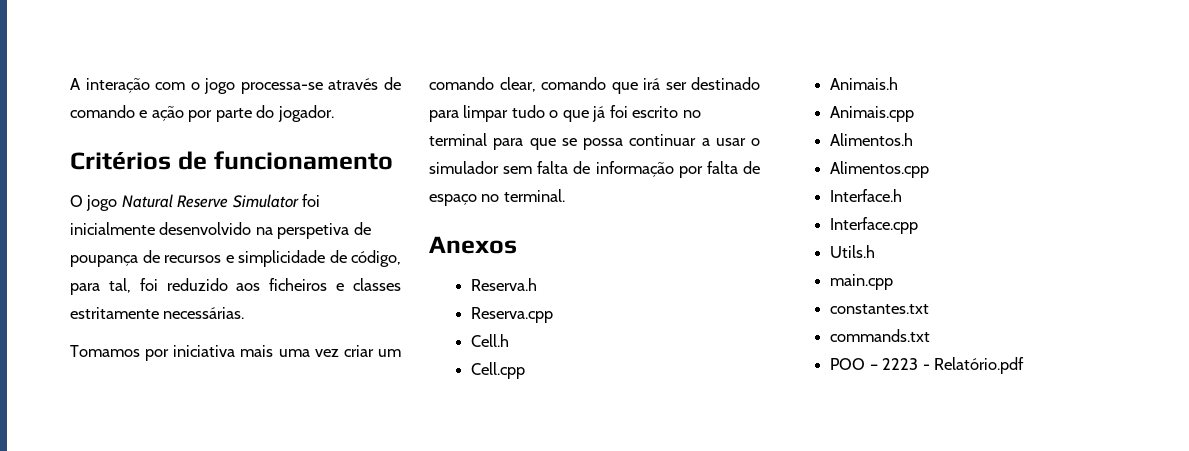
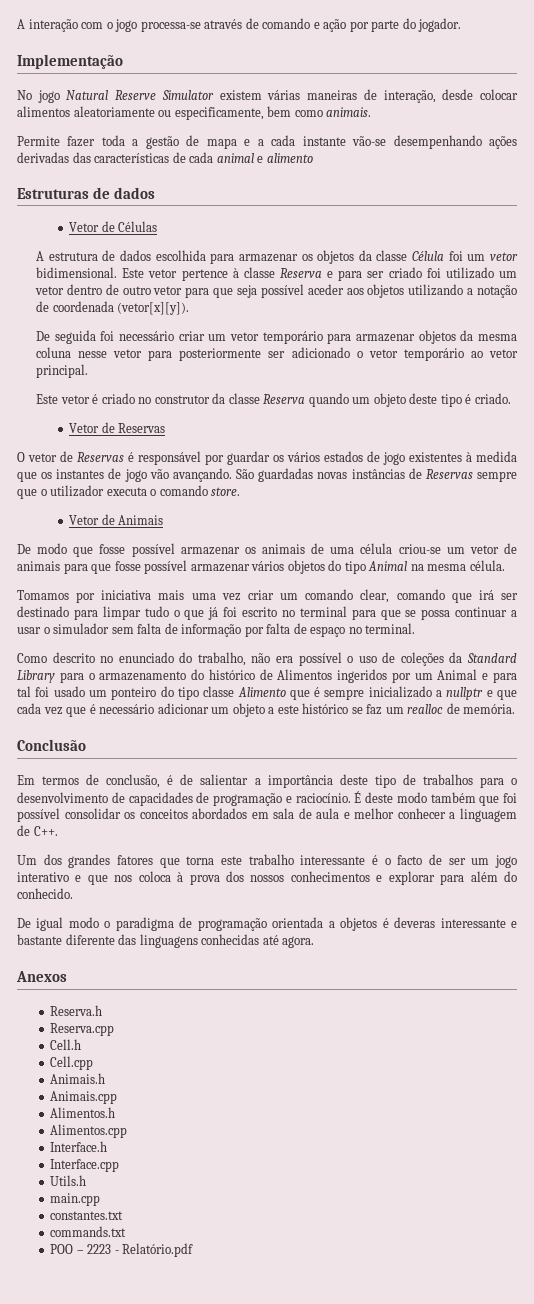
[70,151,393,170] [70,194,321,211] [70,222,371,239] [70,250,401,267] [70,278,401,295] [70,307,245,319] Critérios de funcionamento // O jogo Natural Reserve Simulator foi inicialmente desenvolvido na perspetiva de poupança de recursos e simplicidade de código, para tal, foi reduzido aos ficheiros e classes estritamente necessárias. -> [17,54,123,69] [17,89,519,103] [17,106,372,120] [17,135,517,149] [17,152,313,163] [17,187,155,199] [69,221,158,232] [36,250,519,264] [36,267,517,281] [35,284,518,298] [36,301,190,315] [36,330,517,344] [36,347,518,361] [36,364,89,378] [36,393,511,407] [69,422,166,433] [17,451,517,465] [17,468,517,482] [17,485,241,499] [69,514,164,525] [17,543,518,557] [17,560,505,574] Implementação // No jogo Natural Reserve Simulator existem várias maneiras de interação, desde colocar alimentos aleatoriamente ou especificamente, bem como animais. // Permite fazer toda a gestão de mapa e a cada instante vão-se desempenhando ações derivadas das características de cada animal e alimento // Estruturas de dados // Vetor de Células // A estrutura de dados escolhida para armazenar os objetos da classe Célula foi um vetor bidimensional. Este vetor pertence à classe Reserva e para ser criado foi utilizado um vetor dentro de outro vetor para que seja possível aceder aos objetos utilizando a notação de coordenada (vetor[x][y]). // De seguida foi necessário criar um vetor temporário para armazenar objetos da mesma coluna nesse vetor para posteriormente ser adicionado o vetor temporário ao vetor principal. // Este vetor é criado no construtor da classe Reserva quando um objeto deste tipo é criado. // Vetor de Reservas // O vetor de Reservas é responsável por guardar os vários estados de jogo existentes à medida que os instantes de jogo vão avançando. São guardadas novas instâncias de Reservas sempre que o utilizador executa o comando store. // Vetor de Animais // De modo que fosse possível armazenar os animais de uma célula criou-se um vetor de animais para que fosse possível armazenar vários objetos do tipo Animal na mesma célula.
(565, 195) none -> [17,652,517,666] [17,669,517,683] [17,686,517,700] [17,703,516,717] [17,739,86,751] [17,774,517,788] [17,791,517,806] [17,808,517,822] [17,825,58,836] [17,854,518,868] [17,871,517,885] [17,888,73,899] [17,917,517,931] [17,934,315,948] // Como descrito no enunciado do trabalho, não era possível o uso de coleções da Standard Library para o armazenamento do histórico de Alimentos ingeridos por um Animal e para tal foi usado um ponteiro do tipo classe Alimento que é sempre inicializado a nullptr e que cada vez que é necessário adicionar um objeto a este histórico se faz um realloc de memória. // Conclusão // Em termos de conclusão, é de salientar a importância deste tipo de trabalhos para o desenvolvimento de capacidades de programação e raciocínio. É deste modo também que foi possível consolidar os conceitos abordados em sala de aula e melhor conhecer a linguagem de C++. // Um dos grandes fatores que torna este trabalho interessante é o facto de ser um jogo interativo e que nos coloca à prova dos nossos conhecimentos e explorar para além do conhecido. // De igual modo o paradigma de programação orientada a objetos é deveras interessante e bastante diferente das linguagens conhecidas até agora.

